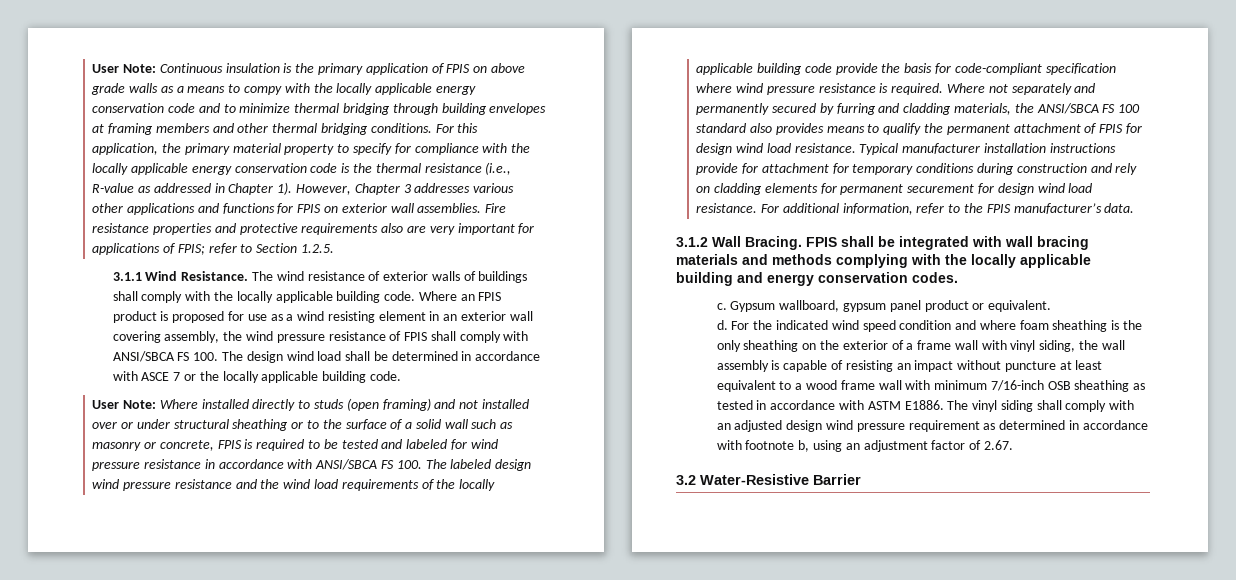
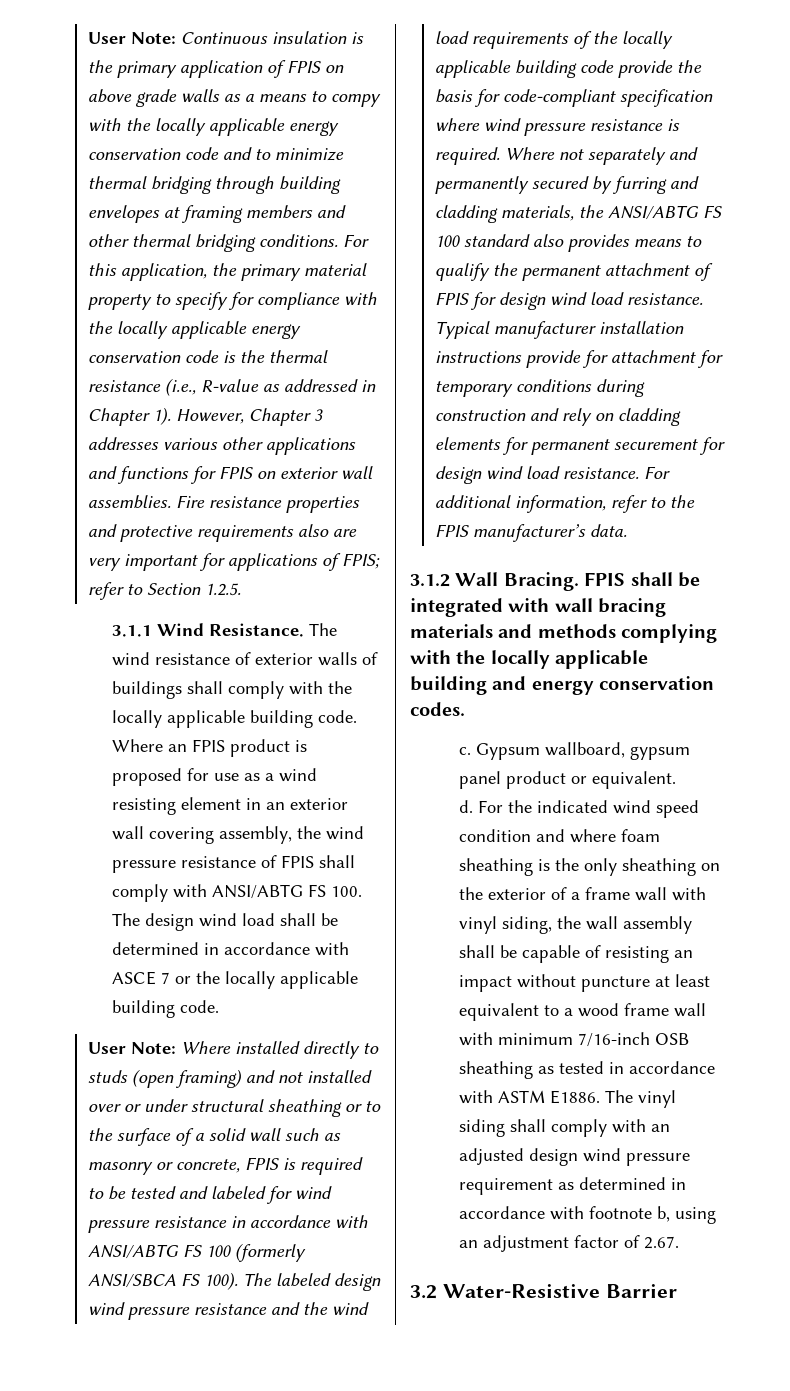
[112,351,175,362] ANSI/SBCA -> [212,884,304,899] ANSI/ABTG
[315,459,422,470] ANSI/SBCA FS 100. -> [87,1243,306,1262] [87,1272,238,1290] ANSI/ABTG FS 100 (formerly ANSI/SBCA FS 100).
[1036,103,1099,114] ANSI/SBCA -> [607,205,699,220] ANSI/ABTG
[771,360,780,370] is -> [459,945,518,958] shall be

